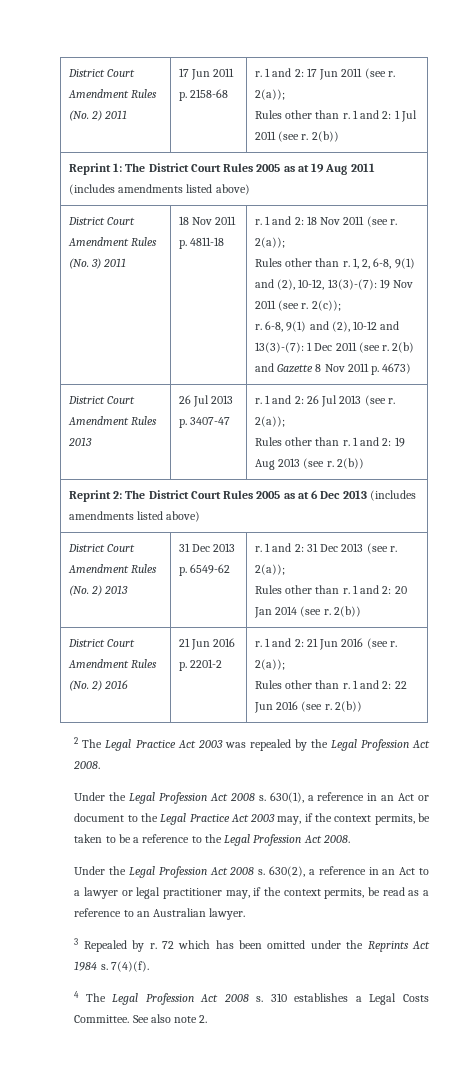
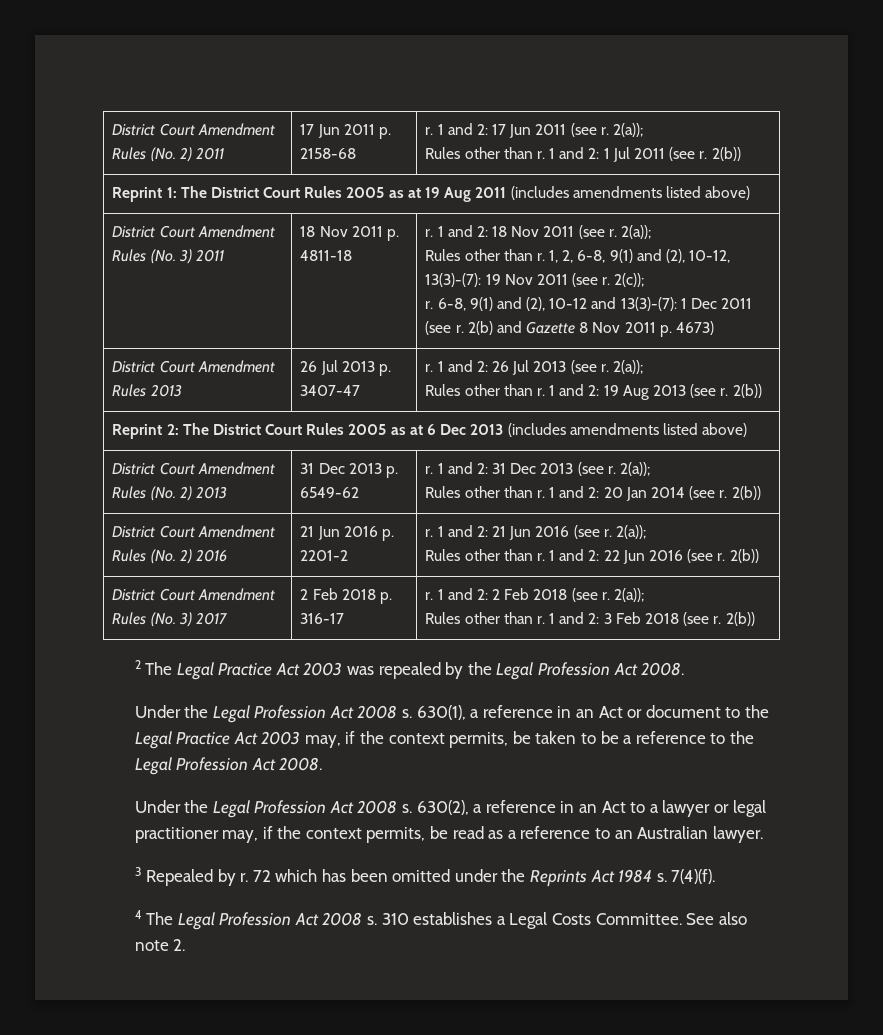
(362, 706) none -> [112,588,275,601] [112,612,228,627] [300,588,392,604] [300,613,345,624] [425,588,644,602] [425,612,755,626] // District Court Amendment Rules (No. 3) 2017 | 2 Feb 2018 p. 316-17 | r. 1 and 2: 2 Feb 2018 (see r. 2(a)); // Rules other than r. 1 and 2: 3 Feb 2018 (see r. 2(b))

